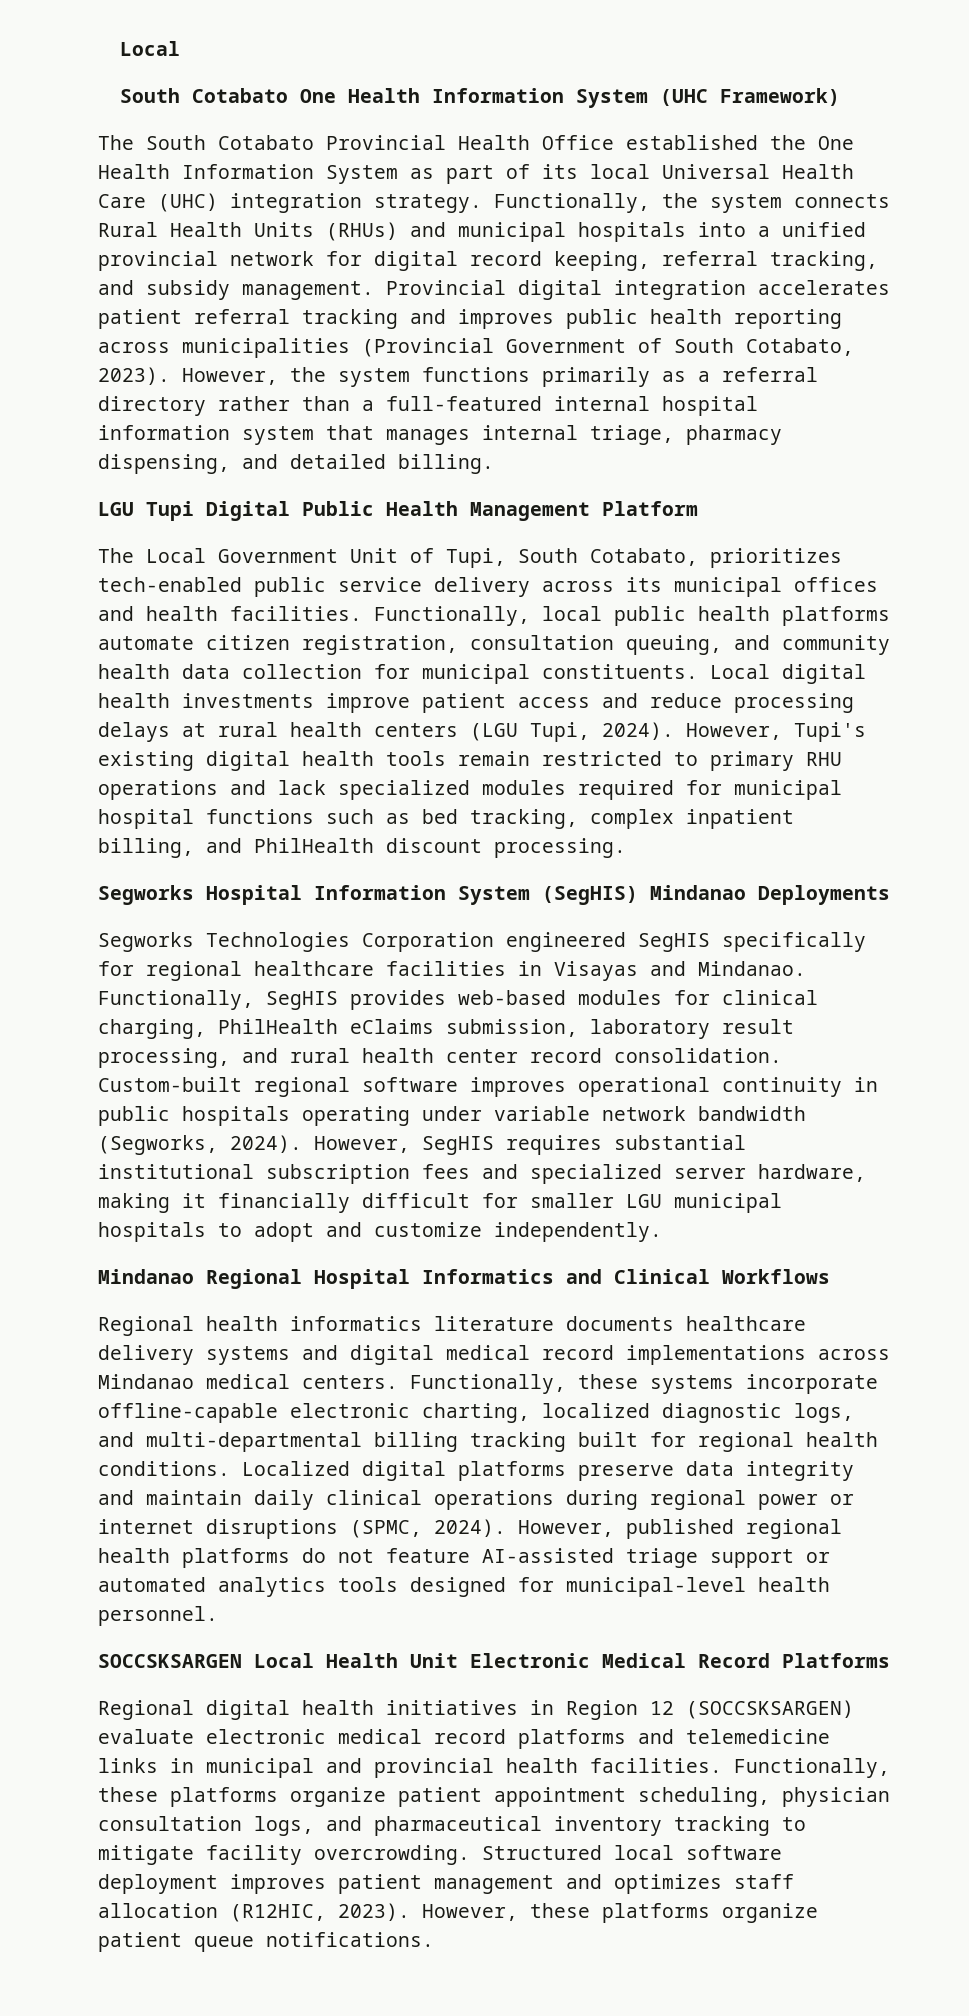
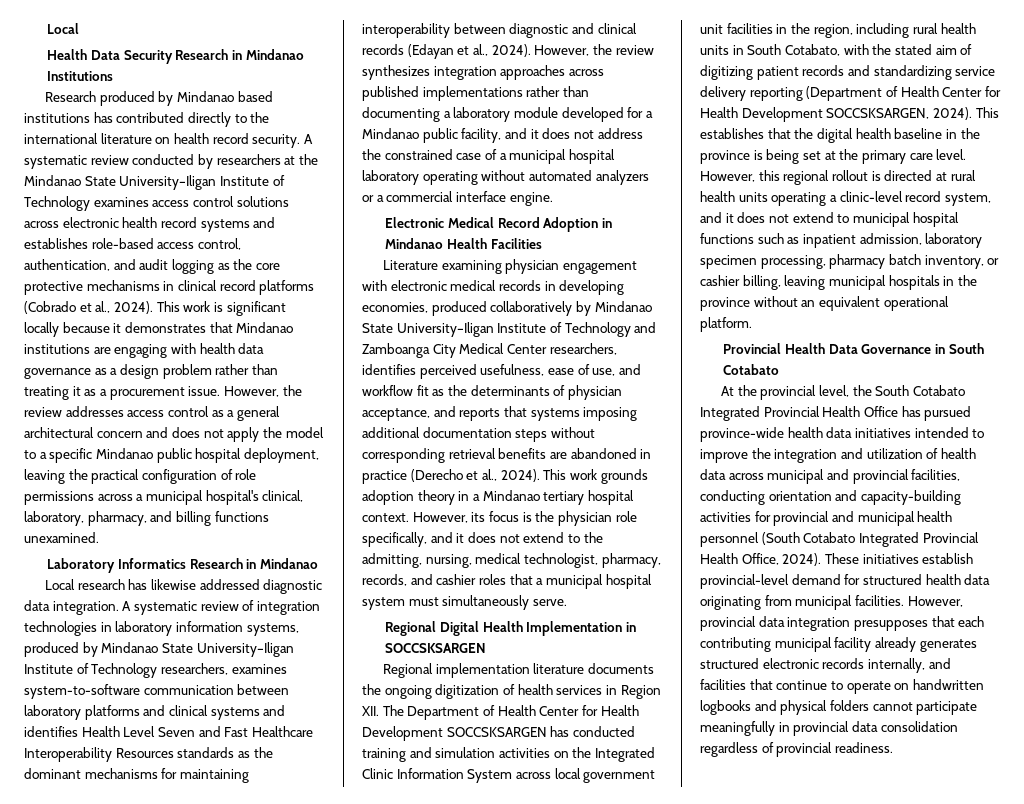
[119,88,840,108] [98,135,854,150] [98,164,854,184] [98,193,890,213] [98,222,866,242] [98,251,878,271] [98,280,890,300] [98,309,842,329] [98,338,854,358] [98,367,818,387] [98,396,758,416] [98,425,782,445] [98,454,494,474] [98,501,698,521] [98,548,842,568] [98,577,878,597] [98,606,890,626] [98,635,890,655] [98,664,866,684] [98,693,854,713] [98,722,866,742] [98,751,842,771] [98,780,722,800] South Cotabato One Health Information System (UHC Framework) // The South Cotabato Provincial Health Office established the One Health Information System as part of its local Universal Health Care (UHC) integration strategy. Functionally, the system connects Rural Health Units (RHUs) and municipal hospitals into a unified provincial network for digital record keeping, referral tracking, and subsidy management. Provincial digital integration accelerates patient referral tracking and improves public health reporting across municipalities (Provincial Government of South Cotabato, 2023). However, the system functions primarily as a referral directory rather than a full-featured internal hospital information system that manages internal triage, pharmacy dispensing, and detailed billing. // LGU Tupi Digital Public Health Management Platform // The Local Government Unit of Tupi, South Cotabato, prioritizes tech-enabled public service delivery across its municipal offices and health facilities. Functionally, local public health platforms automate citizen registration, consultation queuing, and community health data collection for municipal constituents. Local digital health investments improve patient access and reduce processing delays at rural health centers (LGU Tupi, 2024). However, Tupi's existing digital health tools remain restricted to primary RHU operations and lack specialized modules required for -> [47,49,304,64] [47,71,114,81] [45,91,273,106] [24,112,270,127] [24,133,313,148] [24,154,318,169] [24,175,285,190] [24,196,289,211] [24,217,276,232] [24,238,241,250] [24,259,280,274] [24,280,315,295] [24,301,286,316] [24,322,294,337] [24,343,265,358] [24,364,278,379] [24,385,302,400] [24,406,280,421] [24,427,324,442] [24,448,319,463] [24,469,257,484] [24,490,304,505] [24,511,269,526] [24,532,99,543] [47,558,318,573] [45,579,323,594] [24,600,320,615] [24,621,299,636] [24,642,294,657] [24,663,287,678] [24,684,290,699] [24,705,286,720] [24,726,313,737] [24,747,273,762] [24,768,249,783] [362,23,637,38] [362,44,654,59] [362,65,604,80] [362,86,589,101] [362,107,653,122] [362,128,643,143] [362,149,615,164] [362,170,649,185] [362,191,553,206] [385,217,612,232] [385,238,542,249] [383,259,638,274] [362,280,625,295] [362,301,652,316] [362,322,657,337] [362,343,617,358] [362,364,641,379] [362,385,622,400] [362,406,638,421] [362,427,595,442] [362,448,652,463] [362,469,648,484] [362,490,634,505] [362,511,637,526] [362,532,603,547] [362,553,661,568] [362,574,652,589] [362,595,567,610] [385,621,636,636] [385,643,487,653] [383,663,655,678] [362,684,661,699] [362,705,639,720] [362,726,635,741] [362,747,655,762] [362,768,656,783] [700,23,976,38] [700,44,973,56] [700,65,996,80] [700,86,1001,101] [700,107,999,122] [700,128,980,143] [700,149,967,164] [700,170,976,185] [700,191,991,206] [700,212,850,223] Health Data Security Research in Mindanao Institutions // Research produced by Mindanao based institutions has contributed directly to the international literature on health record security. A systematic review conducted by researchers at the Mindanao State University–Iligan Institute of Technology examines access control solutions across electronic health record systems and establishes role-based access control, authentication, and audit logging as the core protective mechanisms in clinical record platforms (Cobrado et al., 2024). This work is significant locally because it demonstrates that Mindanao institutions are engaging with health data governance as a design problem rather than treating it as a procurement issue. However, the review addresses access control as a general architectural concern and does not apply the model to a specific Mindanao public hospital deployment, leaving the practical configuration of role permissions across a municipal hospital's clinical, laboratory, pharmacy, and billing functions unexamined. // Laboratory Informatics Research in Mindanao // Local research has likewise addressed diagnostic data integration. A systematic review of integration technologies in laboratory information systems, produced by Mindanao State University–Iligan Institute of Technology researchers, examines system-to-software communication between laboratory platforms and clinical systems and identifies Health Level Seven and Fast Healthcare Interoperability Resources standards as the dominant mechanisms for maintaining interoperability between diagnostic and clinical records (Edayan et al., 2024). However, the review synthesizes integration approaches across published implementations rather than documenting a laboratory module developed for a Mindanao public facility, and it does not address the constrained case of a municipal hospital laboratory operating without automated analyzers or a commercial interface engine. // Electronic Medical Record Adoption in Mindanao Health Facilities // Literature examining physician engagement with electronic medical records in developing economies, produced collaboratively by Mindanao State University–Iligan Institute of Technology and Zamboanga City Medical Center researchers, identifies perceived usefulness, ease of use, and workflow fit as the determinants of physician acceptance, and reports that systems imposing additional documentation steps without corresponding retrieval benefits are abandoned in practice (Derecho et al., 2024). This work grounds adoption theory in a Mindanao tertiary hospital context. However, its focus is the physician role specifically, and it does not extend to the admitting, nursing, medical technologist, pharmacy, records, and cashier roles that a municipal hospital system must simultaneously serve. // Regional Digital Health Implementation in SOCCSKSARGEN // Regional implementation literature documents the ongoing digitization of health services in Region XII. The Department of Health Center for Health Development SOCCSKSARGEN has conducted training and simulation activities on the Integrated Clinic Information System across local government unit facilities in the region, including rural health units in South Cotabato, with the stated aim of digitizing patient records and standardizing service delivery reporting (Department of Health Center for Health Development SOCCSKSARGEN, 2024). This establishes that the digital health baseline in the province is being set at the primary care level. However, this regional rollout is directed at rural health units operating a clinic-level record system, and it does not extend to
[422,809,794,829] [98,838,626,858] [98,885,890,905] [98,932,866,952] [98,961,806,981] [98,990,818,1010] [98,1019,794,1039] [98,1048,782,1068] [98,1077,878,1097] [98,1106,806,1126] [98,1135,746,1155] [98,1164,866,1184] [98,1193,782,1213] [98,1222,662,1242] [98,1269,830,1289] [98,1316,806,1336] [98,1345,890,1365] [98,1374,878,1394] [98,1403,854,1423] [98,1432,878,1452] [98,1461,854,1481] [98,1490,854,1510] [98,1519,842,1539] [98,1548,830,1568] [98,1577,830,1597] [98,1606,218,1626] [98,1653,890,1668] [98,1700,854,1720] [98,1729,830,1749] [98,1758,890,1778] [98,1787,890,1807] [98,1816,806,1836] [98,1845,782,1865] [98,1874,794,1894] [98,1903,818,1923] [98,1932,434,1952] bed tracking, complex inpatient billing, and PhilHealth discount processing. // Segworks Hospital Information System (SegHIS) Mindanao Deployments // Segworks Technologies Corporation engineered SegHIS specifically for regional healthcare facilities in Visayas and Mindanao. Functionally, SegHIS provides web-based modules for clinical charging, PhilHealth eClaims submission, laboratory result processing, and rural health center record consolidation. Custom-built regional software improves operational continuity in public hospitals operating under variable network bandwidth (Segworks, 2024). However, SegHIS requires substantial institutional subscription fees and specialized server hardware, making it financially difficult for smaller LGU municipal hospitals to adopt and customize independently. // Mindanao Regional Hospital Informatics and Clinical Workflows // Regional health informatics literature documents healthcare delivery systems and digital medical record implementations across Mindanao medical centers. Functionally, these systems incorporate offline-capable electronic charting, localized diagnostic logs, and multi-departmental billing tracking built for regional health conditions. Localized digital platforms preserve data integrity and maintain daily clinical operations during regional power or internet disruptions (SPMC, 2024). However, published regional health platforms do not feature AI-assisted triage support or automated analytics tools designed for municipal-level health personnel. // SOCCSKSARGEN Local Health Unit Electronic Medical Record Platforms // Regional digital health initiatives in Region 12 (SOCCSKSARGEN) evaluate electronic medical record platforms and telemedicine links in municipal and provincial health facilities. Functionally, these platforms organize patient appointment scheduling, physician consultation logs, and pharmaceutical inventory tracking to mitigate facility overcrowding. Structured local software deployment improves patient management and optimizes staff allocation (R12HIC, 2023). However, these platforms organize patient queue notifications. -> [802,233,983,248] [700,254,1000,269] [700,275,977,290] [700,296,949,311] [700,317,752,332] [723,343,984,354] [723,364,780,375] [721,385,966,400] [700,406,972,421] [700,427,985,442] [700,448,976,463] [700,469,961,484] [700,490,961,505] [700,511,953,526] [700,532,979,547] [700,553,974,566] [700,574,991,589] [700,595,963,610] [700,616,985,631] [700,637,977,652] [700,658,951,673] [700,679,984,694] [700,700,978,715] [700,721,958,736] [700,742,893,757] inpatient admission, laboratory specimen processing, pharmacy batch inventory, or cashier billing, leaving municipal hospitals in the province without an equivalent operational platform. // Provincial Health Data Governance in South Cotabato // At the provincial level, the South Cotabato Integrated Provincial Health Office has pursued province-wide health data initiatives intended to improve the integration and utilization of health data across municipal and provincial facilities, conducting orientation and capacity-building activities for provincial and municipal health personnel (South Cotabato Integrated Provincial Health Office, 2024). These initiatives establish provincial-level demand for structured health data originating from municipal facilities. However, provincial data integration presupposes that each contributing municipal facility already generates structured electronic records internally, and facilities that continue to operate on handwritten logbooks and physical folders cannot participate meaningfully in provincial data consolidation regardless of provincial readiness.

